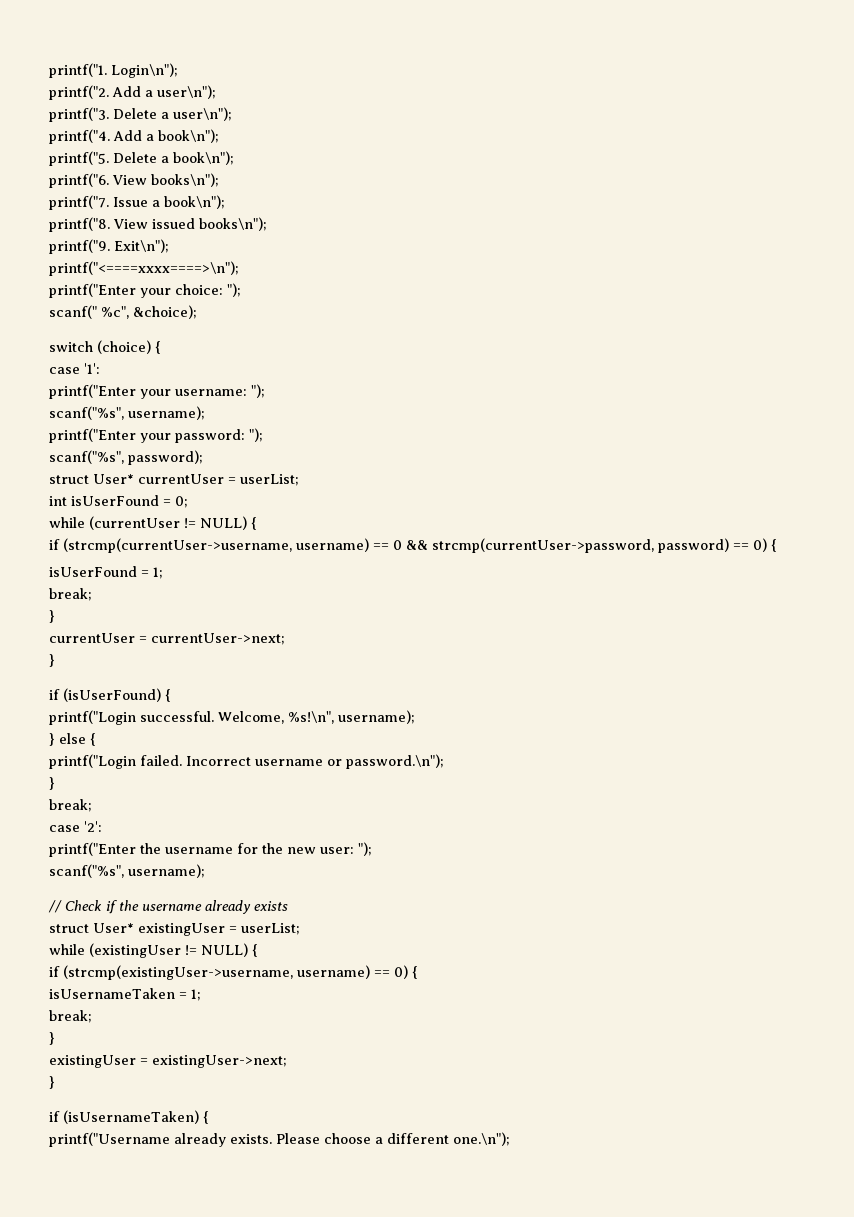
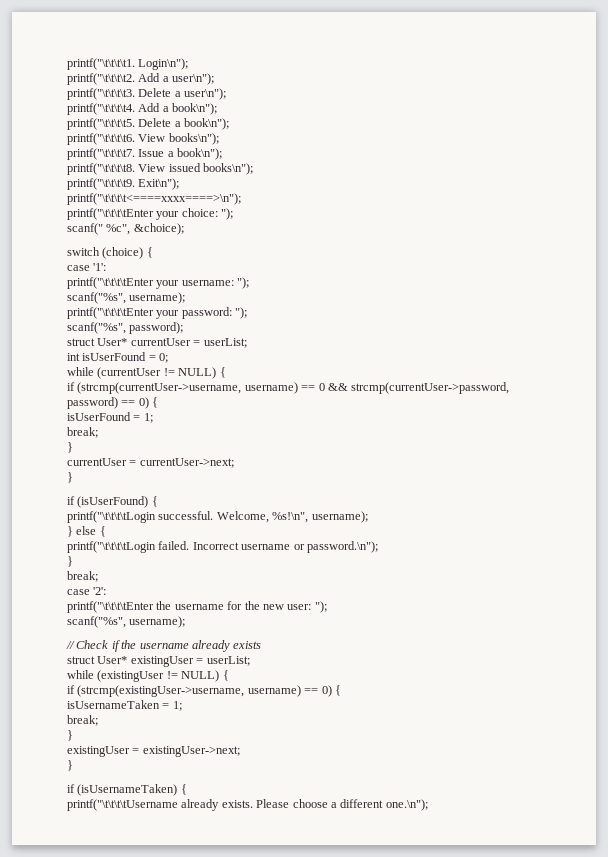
[49,63,107,78] printf("1. -> [67,58,135,70] printf("\t\t\t\t1.
[49,85,109,100] printf("2. -> [67,73,135,85] printf("\t\t\t\t2.
[49,107,109,122] printf("3. -> [67,88,135,100] printf("\t\t\t\t3.
[49,129,110,144] printf("4. -> [67,103,135,115] printf("\t\t\t\t4.
[49,151,109,166] printf("5. -> [67,118,135,130] printf("\t\t\t\t5.
[49,173,109,188] printf("6. -> [67,133,135,145] printf("\t\t\t\t6.
[49,195,109,210] printf("7. -> [67,148,135,160] printf("\t\t\t\t7.
[49,217,110,232] printf("8. -> [67,163,135,175] printf("\t\t\t\t8.
[49,239,110,254] printf("9. -> [67,178,135,190] printf("\t\t\t\t9.
[49,261,239,276] [49,283,136,298] printf("<====xxxx====>\n"); // printf("Enter -> [67,193,241,205] [67,208,154,220] printf("\t\t\t\t<====xxxx====>\n"); // printf("\t\t\t\tEnter
[49,384,136,399] printf("Enter -> [67,277,154,289] printf("\t\t\t\tEnter
[49,428,136,443] printf("Enter -> [67,307,154,319] printf("\t\t\t\tEnter
[49,710,136,725] printf("Login -> [67,511,156,523] printf("\t\t\t\tLogin
[49,754,136,769] printf("Login -> [67,541,156,553] printf("\t\t\t\tLogin
[49,842,136,857] printf("Enter -> [67,601,154,613] printf("\t\t\t\tEnter
[49,1132,170,1147] printf("Username -> [67,799,178,811] printf("\t\t\t\tUsername

